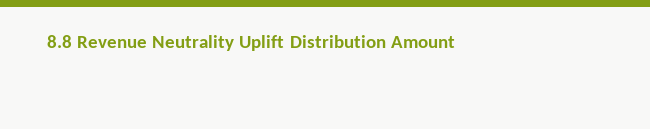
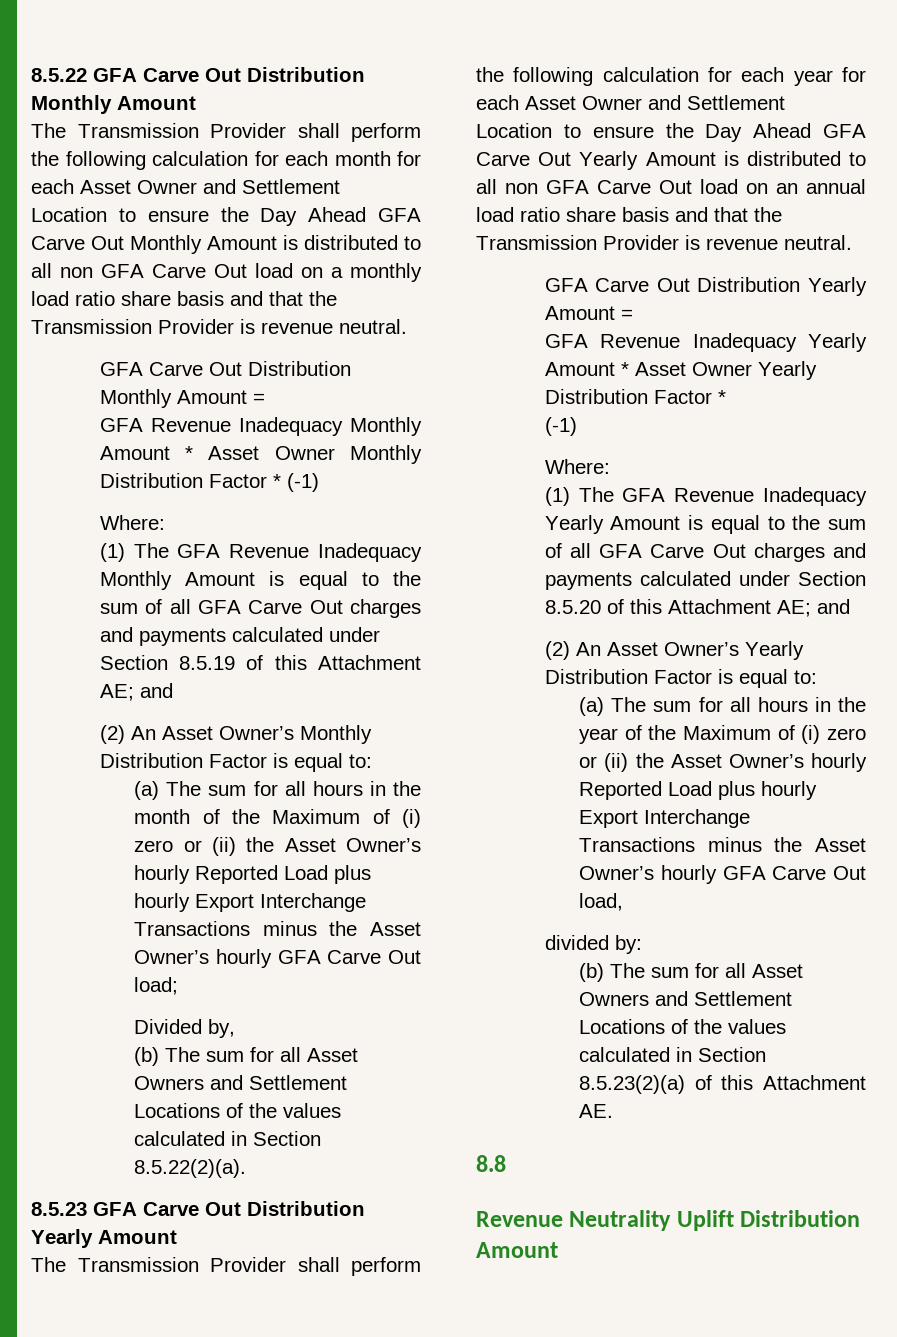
(47, 41) none -> [31,67,365,82] [31,95,196,114] [31,123,421,142] [31,151,421,170] [31,179,340,194] [31,207,421,226] [31,235,421,254] [31,263,422,282] [31,291,337,306] [31,319,407,334] [99,361,351,376] [99,389,265,408] [99,417,422,436] [99,445,422,464] [99,473,319,492] [99,515,165,530] [99,543,422,562] [99,571,422,590] [99,599,422,618] [99,627,380,646] [99,655,421,670] [99,683,173,701] [99,725,372,744] [99,753,372,772] [134,781,421,800] [134,809,422,828] [134,837,422,856] [134,865,372,884] [134,893,367,912] [134,921,421,936] [134,949,422,968] [134,977,179,995] [134,1019,236,1038] [134,1047,359,1066] [134,1075,348,1090] [134,1103,342,1118] [134,1131,322,1146] [134,1159,247,1178] [31,1201,365,1216] [31,1229,177,1248] [31,1257,421,1276] [476,67,866,86] [476,95,785,110] [476,123,866,142] [476,151,866,170] [476,179,866,194] [476,207,782,222] [476,235,852,250] [544,277,867,296] [544,306,633,320] [544,333,867,352] [544,361,817,380] [544,389,726,404] [544,417,577,436] [544,459,610,474] [544,487,867,506] [544,515,866,534] [544,543,866,562] [544,571,866,590] [544,599,850,617] [544,641,804,660] [544,669,817,688] [579,697,866,716] [579,725,866,744] [579,753,867,772] [579,781,818,800] [579,809,751,828] [579,837,866,852] [579,865,866,884] [579,893,624,911] [544,935,642,954] [579,963,804,982] [579,991,793,1006] [579,1019,787,1034] [579,1047,767,1062] [579,1075,866,1094] [579,1104,614,1118] 8.5.22 GFA Carve Out Distribution Monthly Amount // The Transmission Provider shall perform the following calculation for each month for each Asset Owner and Settlement Location to ensure the Day Ahead GFA Carve Out Monthly Amount is distributed to all non GFA Carve Out load on a monthly load ratio share basis and that the Transmission Provider is revenue neutral. // GFA Carve Out Distribution Monthly Amount = // GFA Revenue Inadequacy Monthly Amount * Asset Owner Monthly Distribution Factor * (-1) // Where: // (1) The GFA Revenue Inadequacy Monthly Amount is equal to the sum of all GFA Carve Out charges and payments calculated under Section 8.5.19 of this Attachment AE; and // (2) An Asset Owner’s Monthly Distribution Factor is equal to: // (a) The sum for all hours in the month of the Maximum of (i) zero or (ii) the Asset Owner’s hourly Reported Load plus hourly Export Interchange Transactions minus the Asset Owner’s hourly GFA Carve Out load; // Divided by, // (b) The sum for all Asset Owners and Settlement Locations of the values calculated in Section 8.5.22(2)(a). // 8.5.23 GFA Carve Out Distribution Yearly Amount // The Transmission Provider shall perform the following calculation for each year for each Asset Owner and Settlement Location to ensure the Day Ahead GFA Carve Out Yearly Amount is distributed to all non GFA Carve Out load on an annual load ratio share basis and that the Transmission Provider is revenue neutral. // GFA Carve Out Distribution Yearly Amount = // GFA Revenue Inadequacy Yearly Amount * Asset Owner Yearly Distribution Factor * // (-1) // Where: // (1) The GFA Revenue Inadequacy Yearly Amount is equal to the sum of all GFA Carve Out charges and payments calculated under Section 8.5.20 of this Attachment AE; and // (2) An Asset Owner’s Yearly Distribution Factor is equal to: // (a) The sum for all hours in the year of the Maximum of (i) zero or (ii) the Asset Owner’s hourly Reported Load plus hourly Export Interchange Transactions minus the Asset Owner’s hourly GFA Carve Out load, // divided by: // (b) The sum for all Asset Owners and Settlement Locations of the values calculated in Section 8.5.23(2)(a) of this Attachment AE. //
(72, 41) none -> (506, 1163) //

